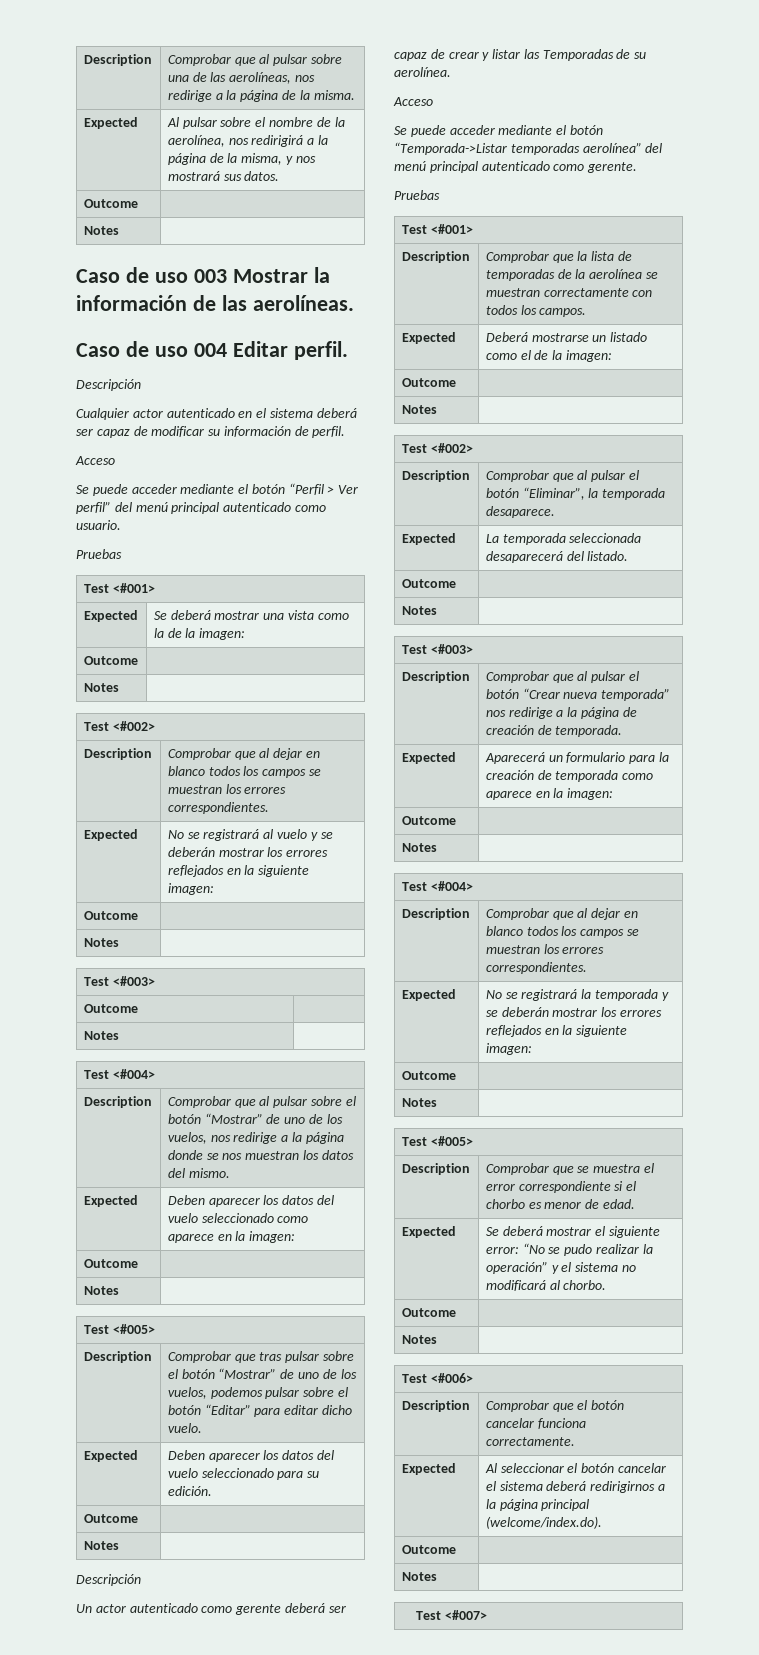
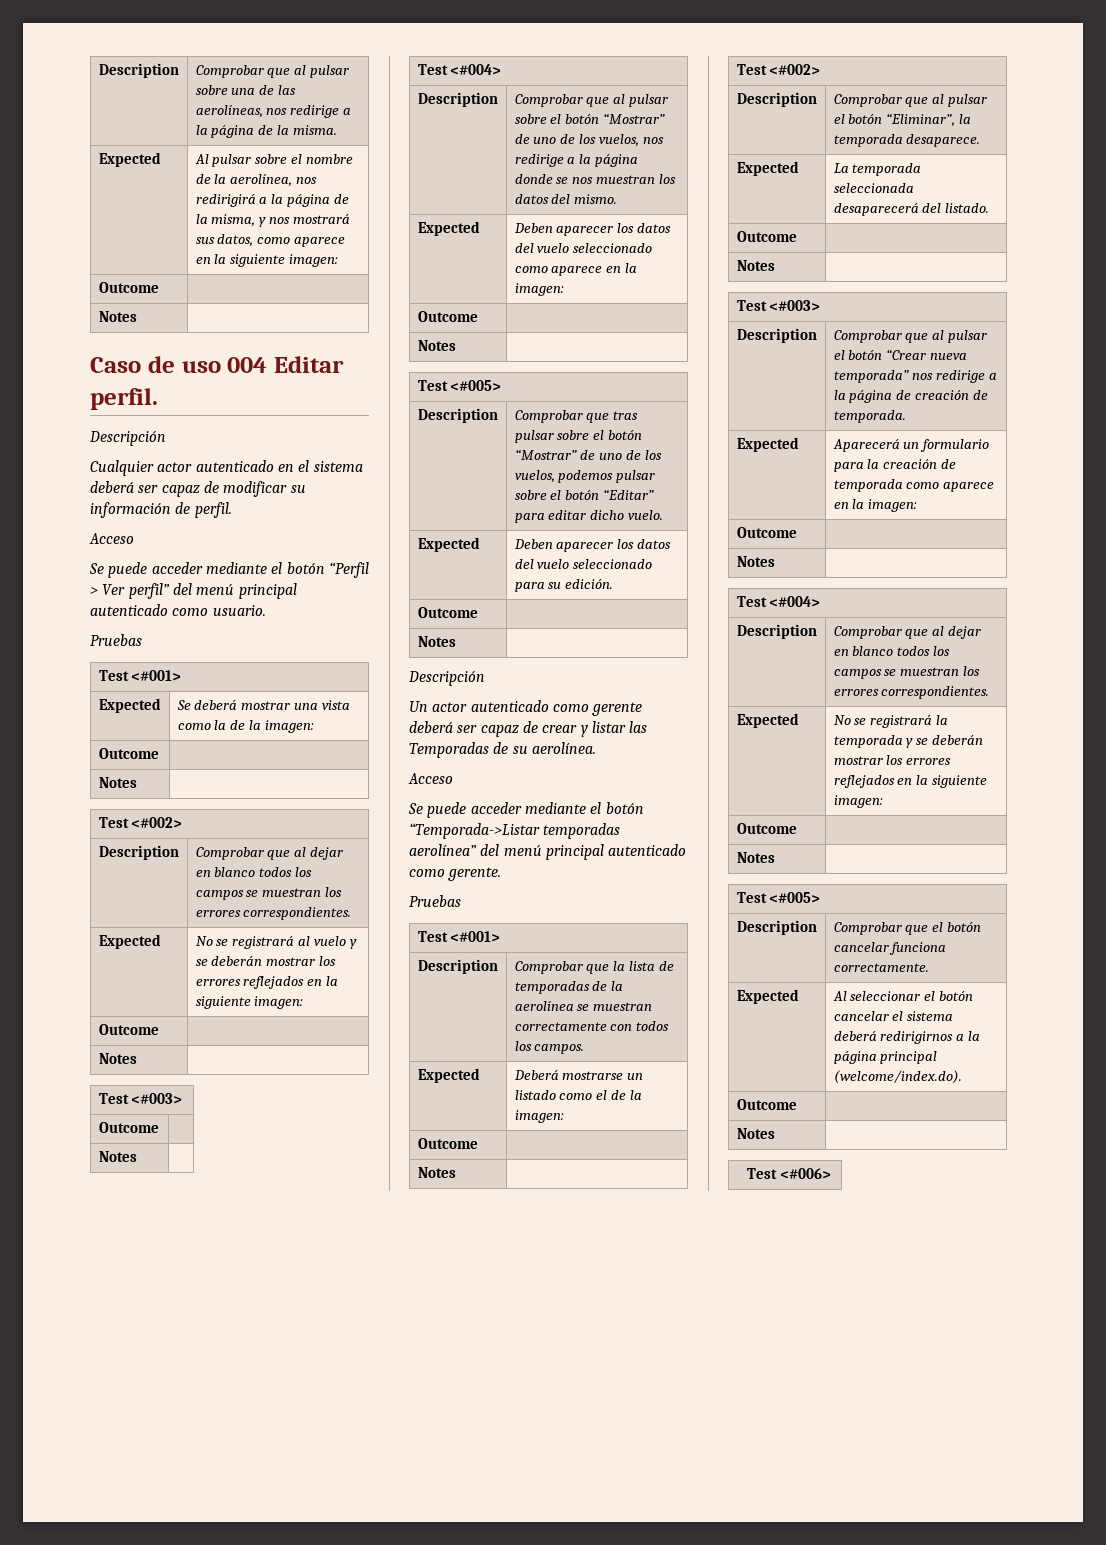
[244,171,280,181] [83,199,138,208] [83,226,119,235] [76,267,330,283] [76,295,354,311] datos. // Outcome | // Notes | // Caso de uso 003 Mostrar la información de las aerolíneas. -> [217,234,346,247] [195,254,339,267] [98,282,159,293] [98,311,137,322] datos, como aparece en la siguiente imagen: // Outcome | // Notes |
[401,1163,470,1175] [485,1163,655,1175] [485,1181,637,1193] [485,1199,636,1209] [401,1226,456,1238] [485,1226,661,1238] [485,1243,653,1256] [485,1261,637,1274] [485,1280,607,1291] [401,1308,456,1317] [401,1335,437,1344] [401,1373,473,1383] // Description | Comprobar que se muestra el error correspondiente si el chorbo es menor de edad. // Expected | Se deberá mostrar el siguiente error: “No se pudo realizar la operación” y el sistema no modificará al chorbo. // Outcome | // Notes | // Test <#006> -> (821, 897) none
[445,1610,488,1620] <#007> -> [780,1168,832,1179] <#006>

